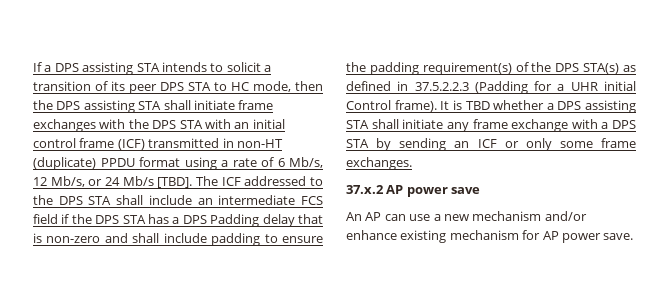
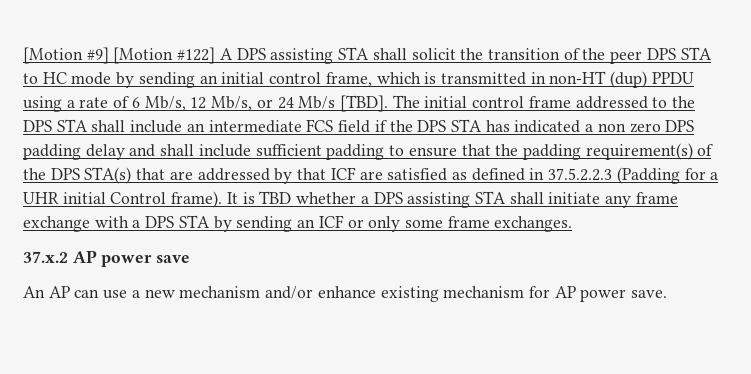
[33,62,271,75] If a DPS assisting STA intends to solicit a -> [23,47,484,64] [Motion #9] [Motion #122] A DPS assisting STA shall solicit the
[111,81,125,91] its -> [582,48,606,60] the
[253,81,323,92] [33,100,274,113] [33,119,285,132] [33,138,283,150] [33,157,180,170] mode, then the DPS assisting STA shall initiate frame exchanges with the DPS STA with an initial control frame (ICF) transmitted in non-HT (duplicate) PPDU format -> [71,71,694,88] mode by sending an initial control frame, which is transmitted in non-HT (dup) PPDU
[221,177,241,186] ICF -> [424,96,571,108] initial control frame
[172,214,323,227] [33,233,101,243] a DPS Padding delay that is non-zero -> [514,120,695,133] [23,144,125,160] indicated a non zero DPS padding delay
(207, 238) none -> [255,144,322,157] sufficient
(323, 239) none -> [461,144,491,156] that
(620, 68) none -> [136,167,448,184] that are addressed by that ICF are satisfied

